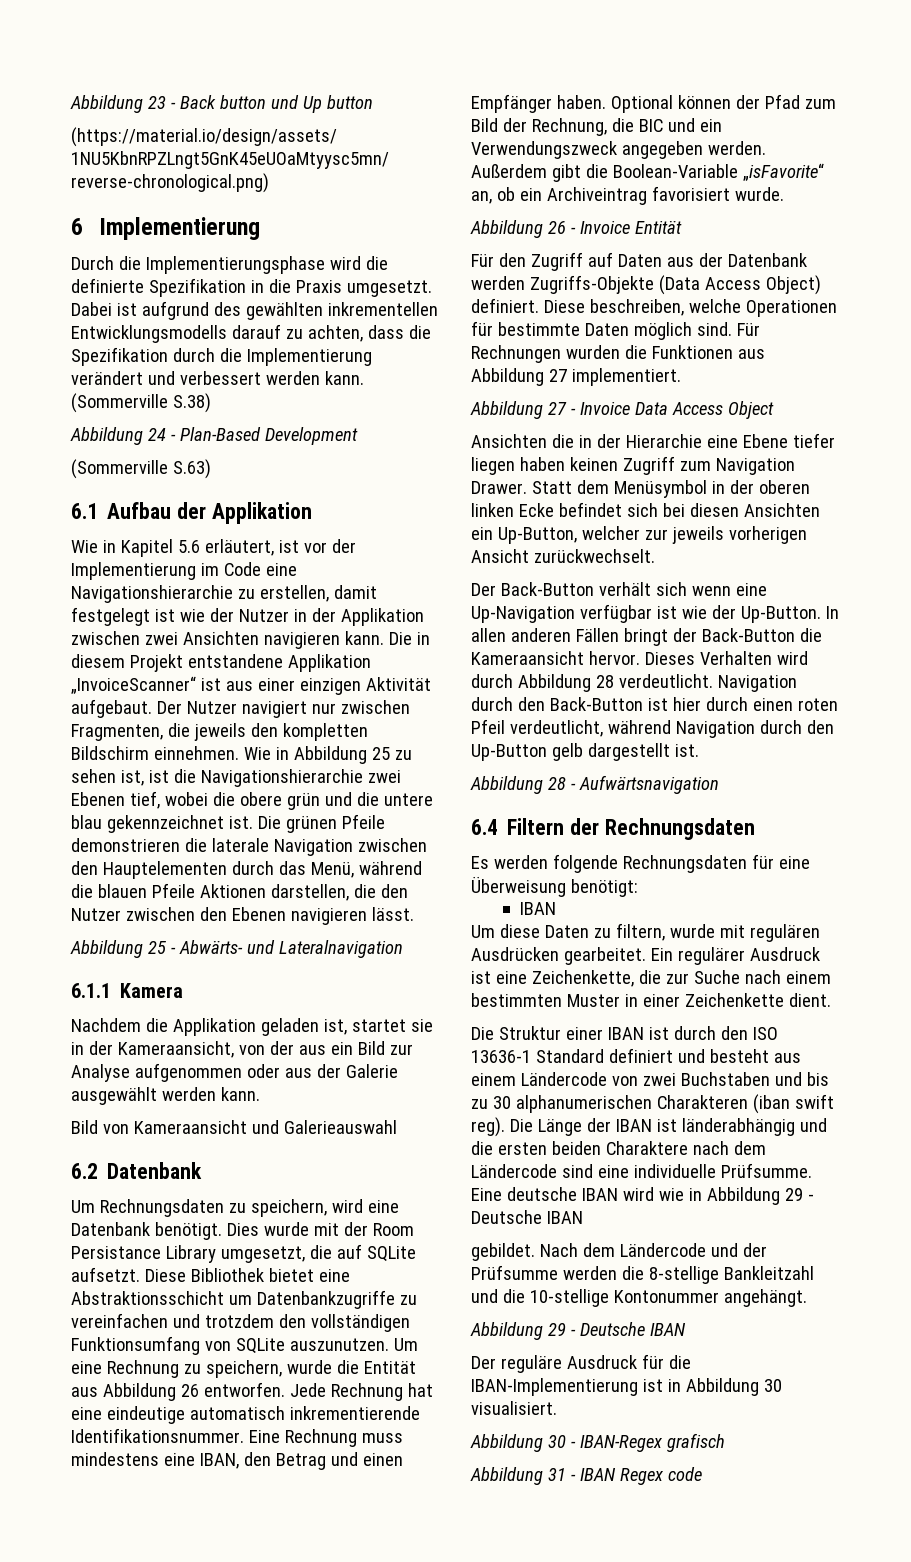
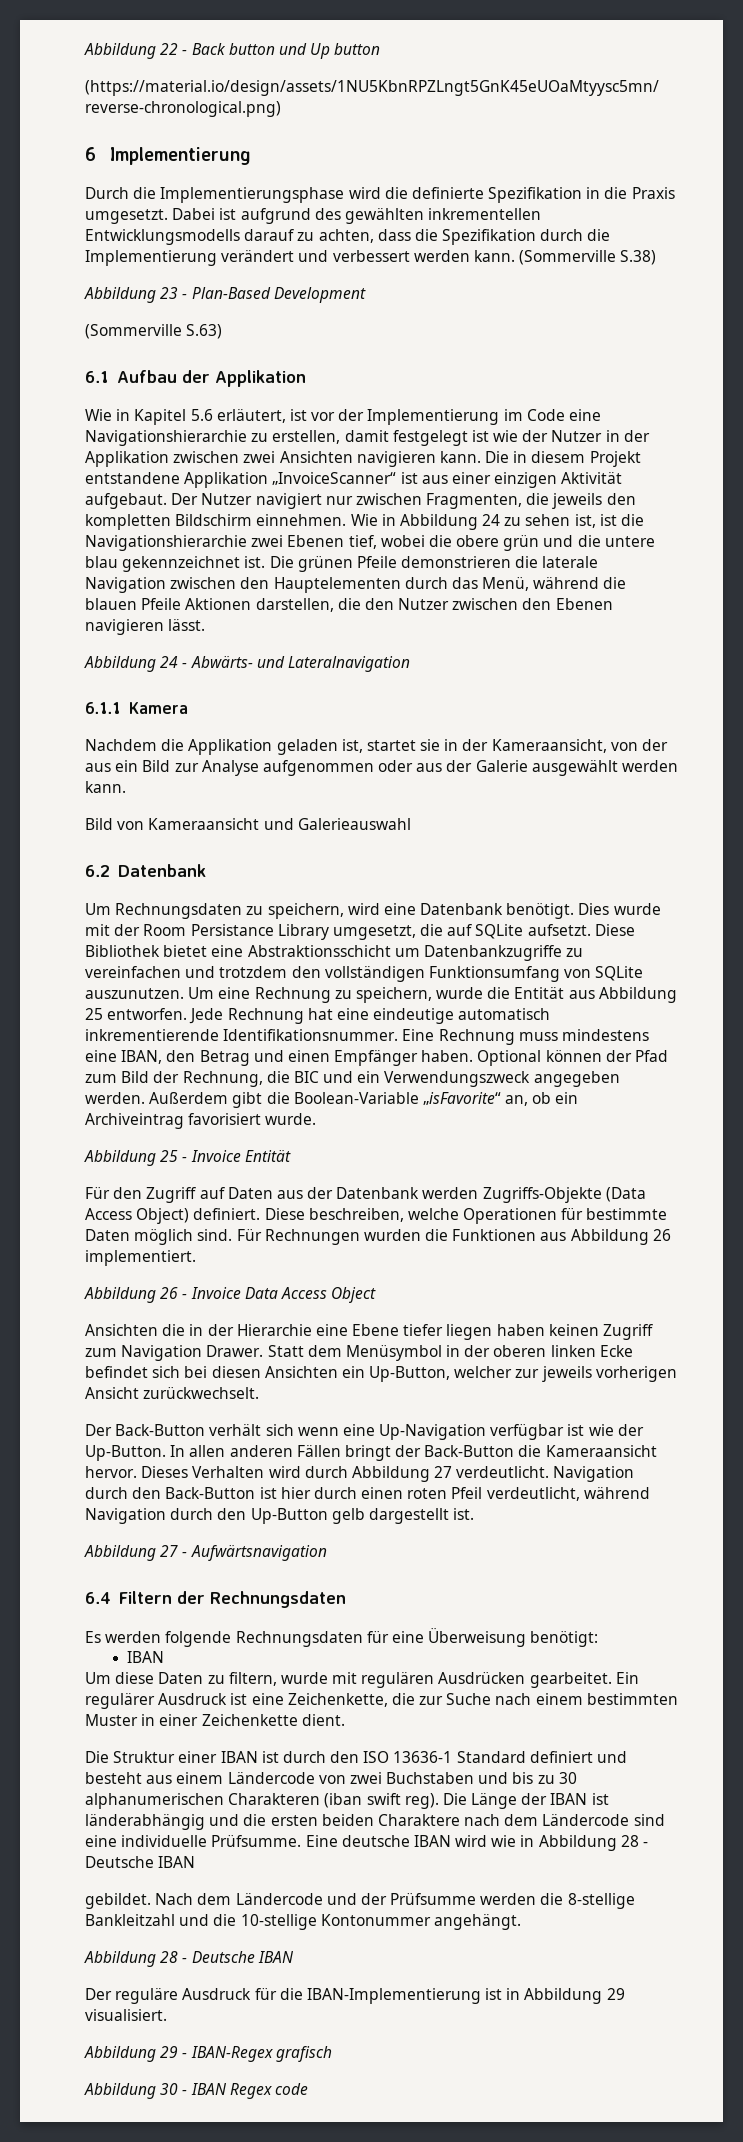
[70,95,166,113] Abbildung 23 -> [84,43,179,59] Abbildung 22
[147,428,166,441] 24 -> [160,287,179,299] 23
[371,747,390,760] 25 -> [482,514,501,526] 24
[147,941,166,954] 25 -> [160,656,179,668] 24
[180,1384,199,1397] 26 -> [85,1008,103,1020] 25
[547,221,566,234] 26 -> [160,1150,179,1162] 25
[548,369,567,382] 27 -> [652,1229,671,1241] 26
[547,402,567,415] 27 -> [160,1287,179,1299] 26
[595,675,614,688] 28 -> [434,1466,453,1478] 27
[547,777,566,790] 28 -> [160,1545,179,1557] 27
[784,1188,803,1201] 29 -> [620,1835,639,1847] 28
[547,1323,566,1336] 29 -> [160,1951,179,1963] 28
[763,1379,782,1392] 30 -> [606,1988,625,2000] 29
[547,1435,566,1448] 30 -> [160,2046,179,2058] 29
[547,1468,566,1481] 31 -> [160,2083,179,2095] 30

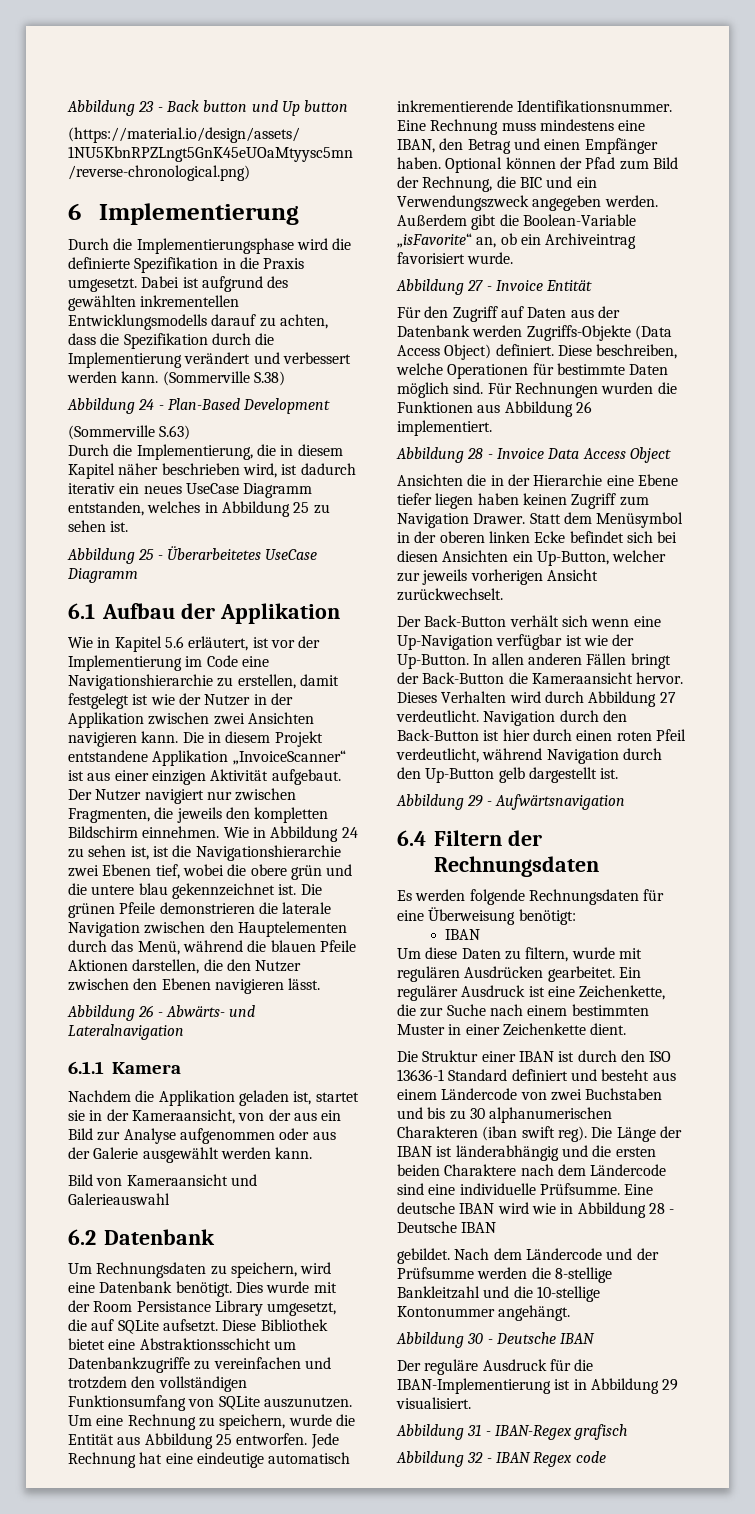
[84,43,179,59] Abbildung 22 -> [67,100,155,116] Abbildung 23
[160,287,179,299] 23 -> [138,399,155,410] 24
(223, 331) none -> [68,444,343,460] [68,463,356,479] [68,483,313,498] [68,501,330,517] [68,520,129,532] [67,546,318,564] [67,568,138,583] // Durch die Implementierung, die in diesem Kapitel näher beschrieben wird, ist dadurch iterativ ein neues UseCase Diagramm entstanden, welches in Abbildung 25 zu sehen ist. // Abbildung 25 - Überarbeitetes UseCase Diagramm
[160,656,179,668] 24 -> [138,1005,155,1017] 26
[160,1150,179,1162] 25 -> [467,280,484,291] 27
[160,1287,179,1299] 26 -> [467,448,484,459] 28
[160,1545,179,1557] 27 -> [467,795,484,807] 29
[160,1951,179,1963] 28 -> [467,1333,484,1344] 30
[160,2046,179,2058] 29 -> [467,1424,482,1436] 31
[160,2083,179,2095] 30 -> [467,1452,484,1463] 32

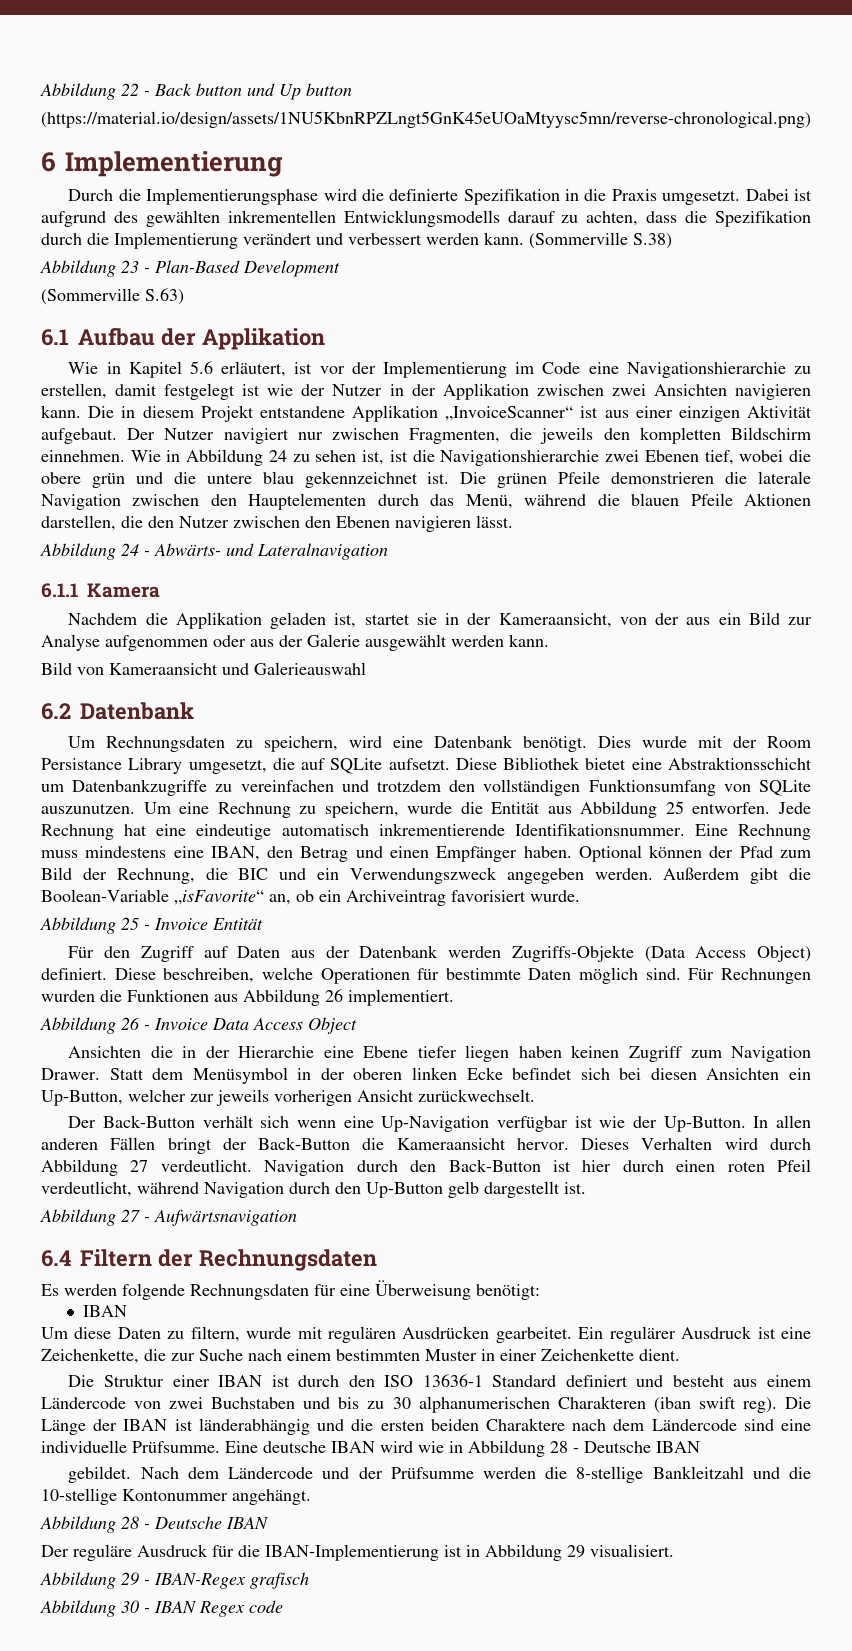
[67,100,155,116] Abbildung 23 -> [40,83,139,100] Abbildung 22
[138,399,155,410] 24 -> [121,260,139,273] 23
[68,444,343,460] [68,463,356,479] [68,483,313,498] [68,501,330,517] [68,520,129,532] [67,546,318,564] [67,568,138,583] // Durch die Implementierung, die in diesem Kapitel näher beschrieben wird, ist dadurch iterativ ein neues UseCase Diagramm entstanden, welches in Abbildung 25 zu sehen ist. // Abbildung 25 - Überarbeitetes UseCase Diagramm -> (184, 296) none
[138,1005,155,1017] 26 -> [121,543,139,556] 24
[467,280,484,291] 27 -> [121,917,139,930] 25
[467,448,484,459] 28 -> [121,1017,140,1030] 26
[467,795,484,807] 29 -> [121,1209,140,1222] 27
[467,1333,484,1344] 30 -> [121,1516,139,1529] 28
[467,1424,482,1436] 31 -> [121,1572,139,1585] 29
[467,1452,484,1463] 32 -> [121,1600,139,1613] 30

